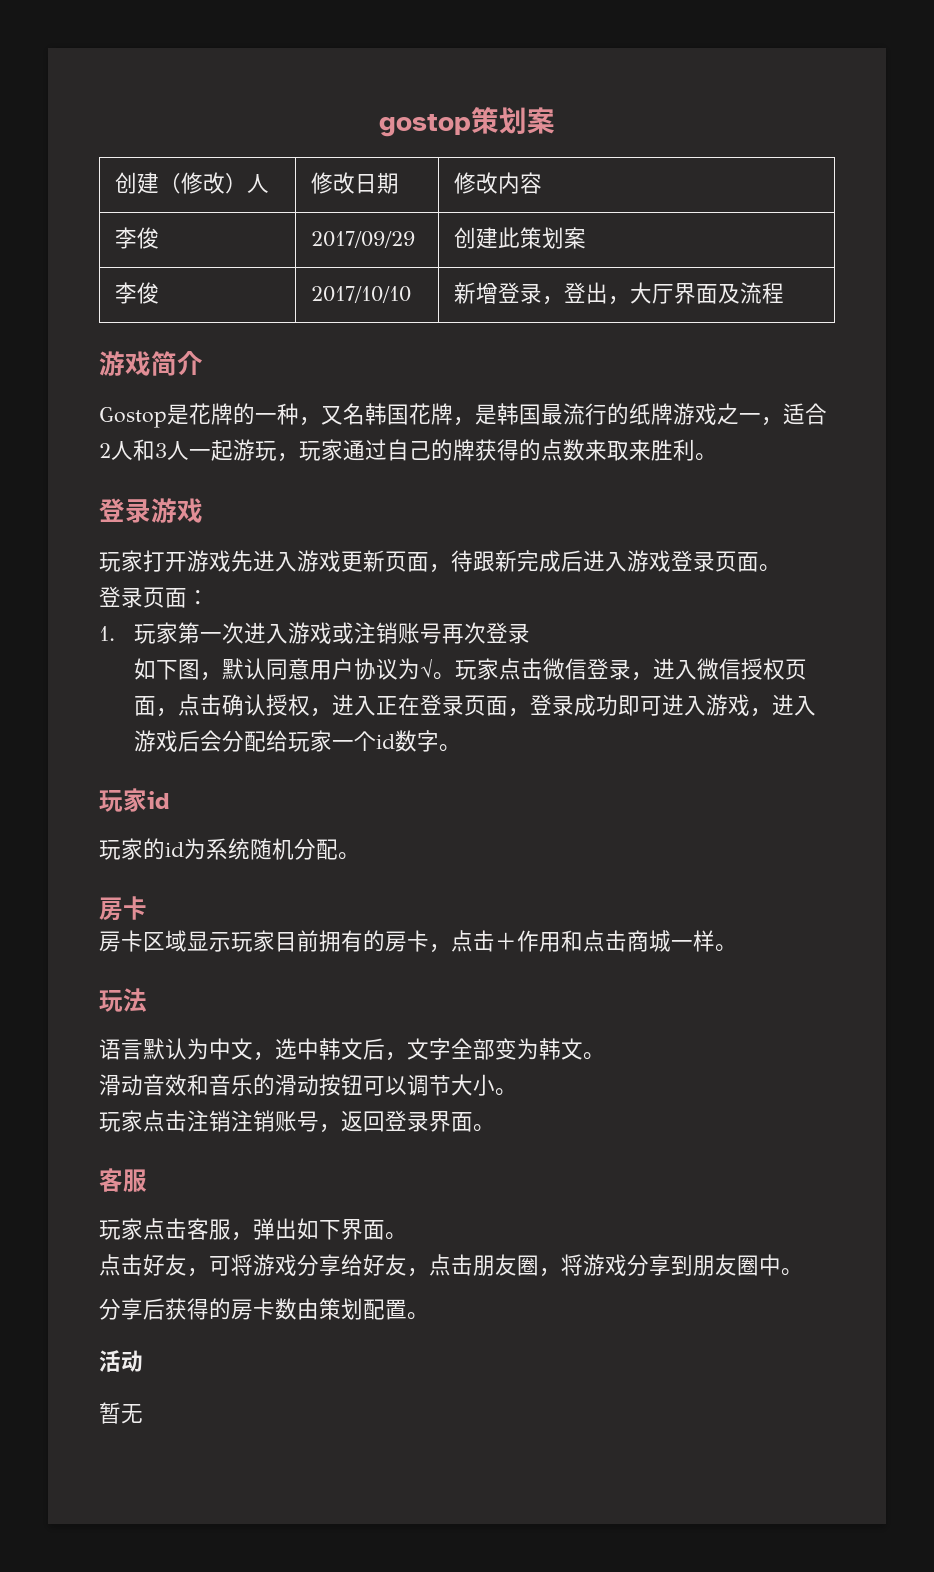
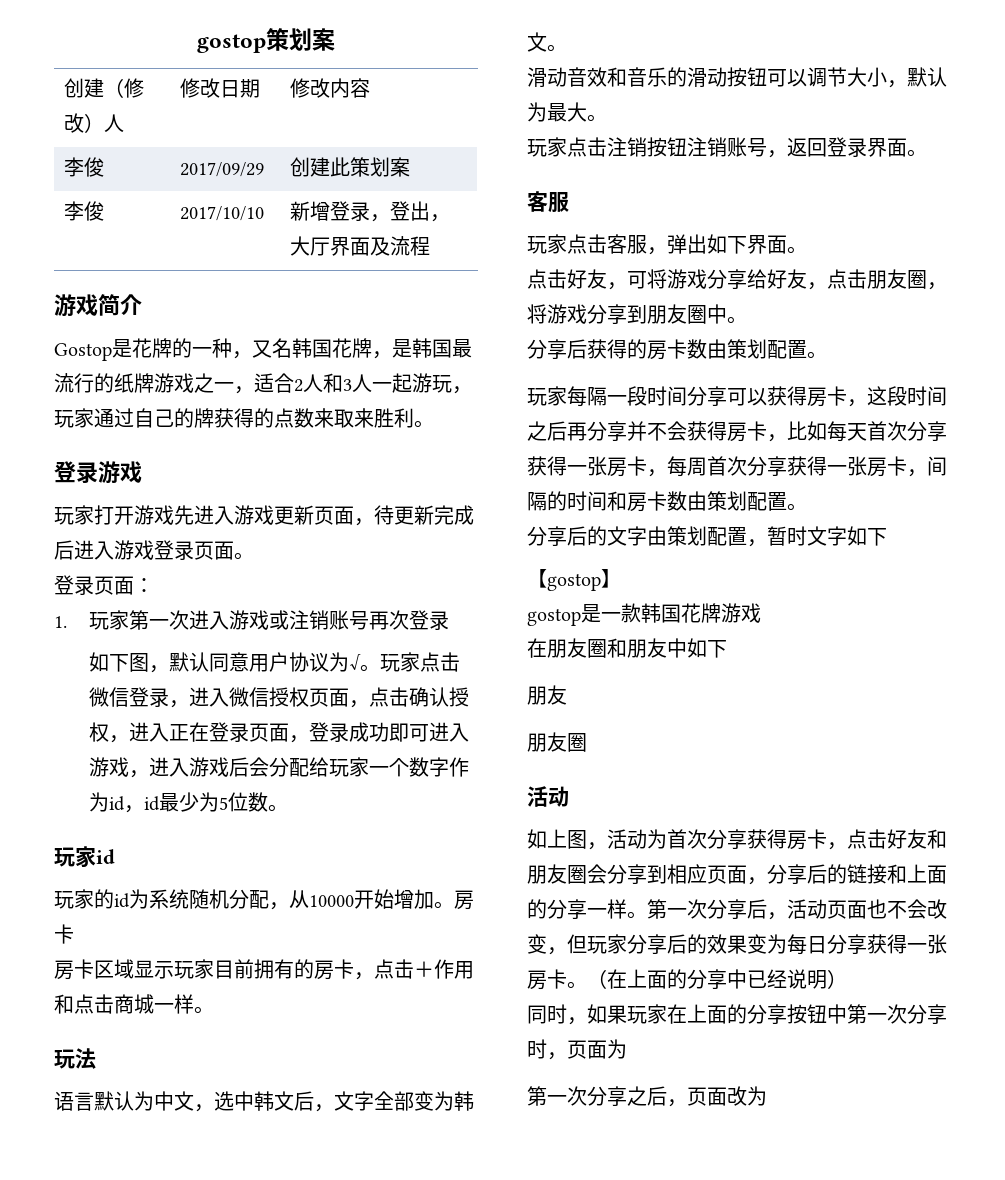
[473,551,495,572] 跟 -> [394,506,414,525] 更
[375,730,439,752] id数字 -> [408,757,469,777] [88,792,268,813] 数字作为id，id最少为5位数
[338,852,360,860] 。 // -> [269,889,454,910] ，从10000开始增加。
(495, 1085) none -> [887,67,947,88] [527,102,587,122] ，默认为最大
(231, 1121) none -> [647,137,687,157] 按钮
[99,1350,143,1372] [99,1402,143,1424] 活动 // 暂无 -> [527,386,947,407] [527,421,947,442] [527,456,947,477] [527,491,807,512] [527,526,887,547] [527,569,621,591] [527,603,761,626] [527,638,727,658] [527,685,567,705] [527,732,587,752] [527,786,569,807] [527,829,947,850] [527,864,947,885] [527,899,947,920] [527,934,947,955] [527,969,847,990] [527,1004,947,1025] [527,1039,627,1060] [527,1086,767,1107] 玩家每隔一段时间分享可以获得房卡，这段时间之后再分享并不会获得房卡，比如每天首次分享获得一张房卡，每周首次分享获得一张房卡，间隔的时间和房卡数由策划配置。 // 分享后的文字由策划配置，暂时文字如下 // 【gostop】 // gostop是一款韩国花牌游戏 // 在朋友圈和朋友中如下 // 朋友 // 朋友圈 // 活动 // 如上图，活动为首次分享获得房卡，点击好友和朋友圈会分享到相应页面，分享后的链接和上面的分享一样。第一次分享后，活动页面也不会改变，但玩家分享后的效果变为每日分享获得一张房卡。（在上面的分享中已经说明） // 同时，如果玩家在上面的分享按钮中第一次分享时，页面为 // 第一次分享之后，页面改为

